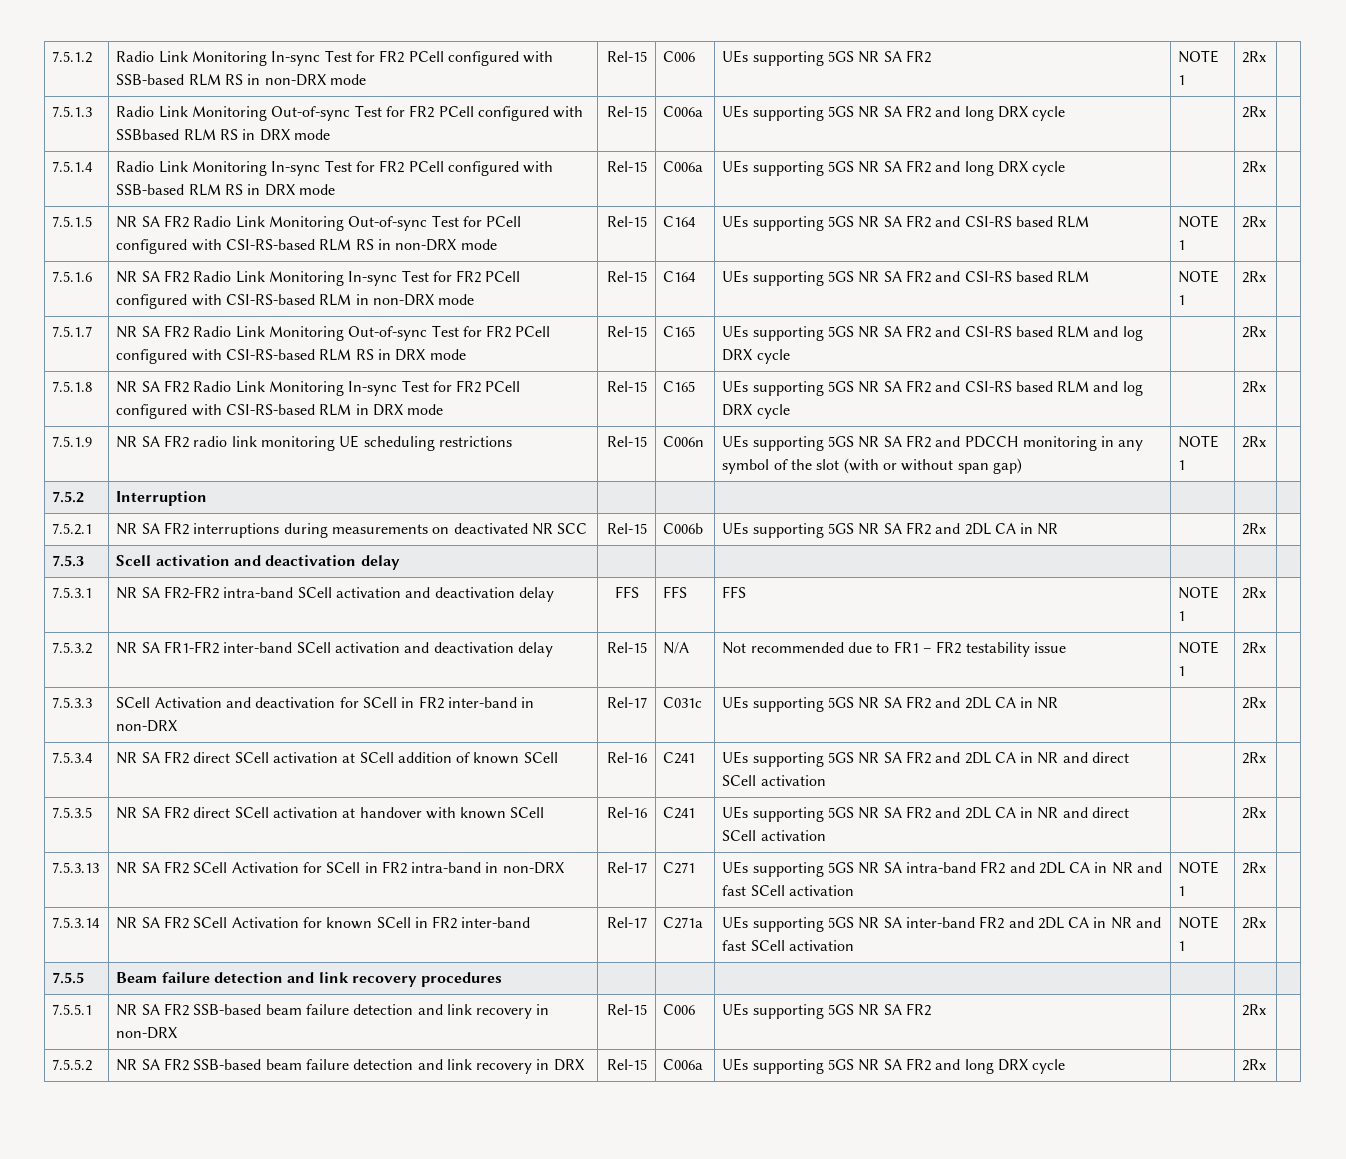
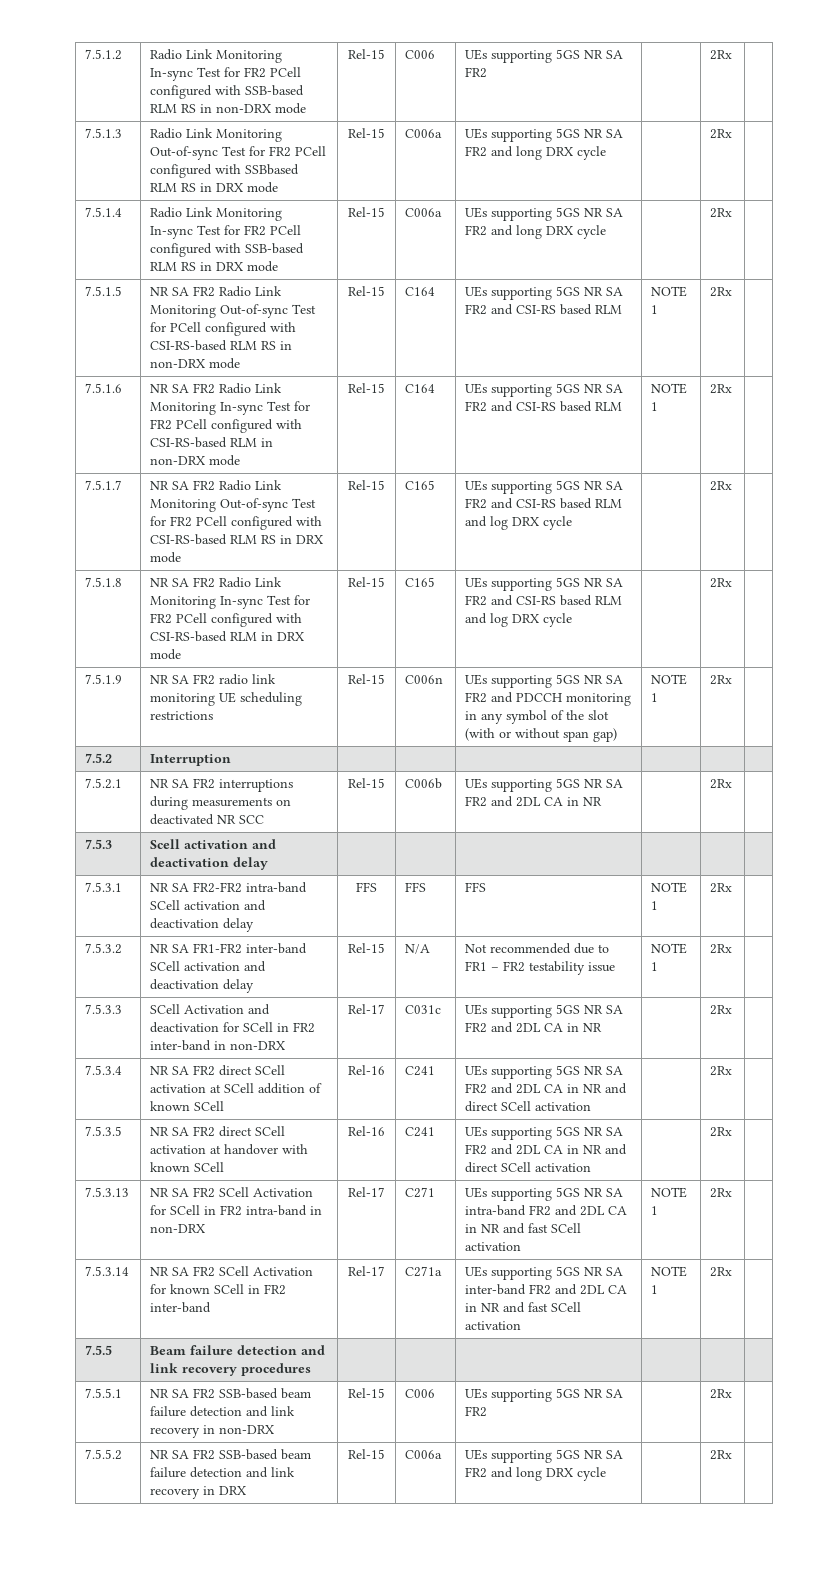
[1178,50,1220,63] [1178,75,1186,85] NOTE 1 -> (488, 72) none

